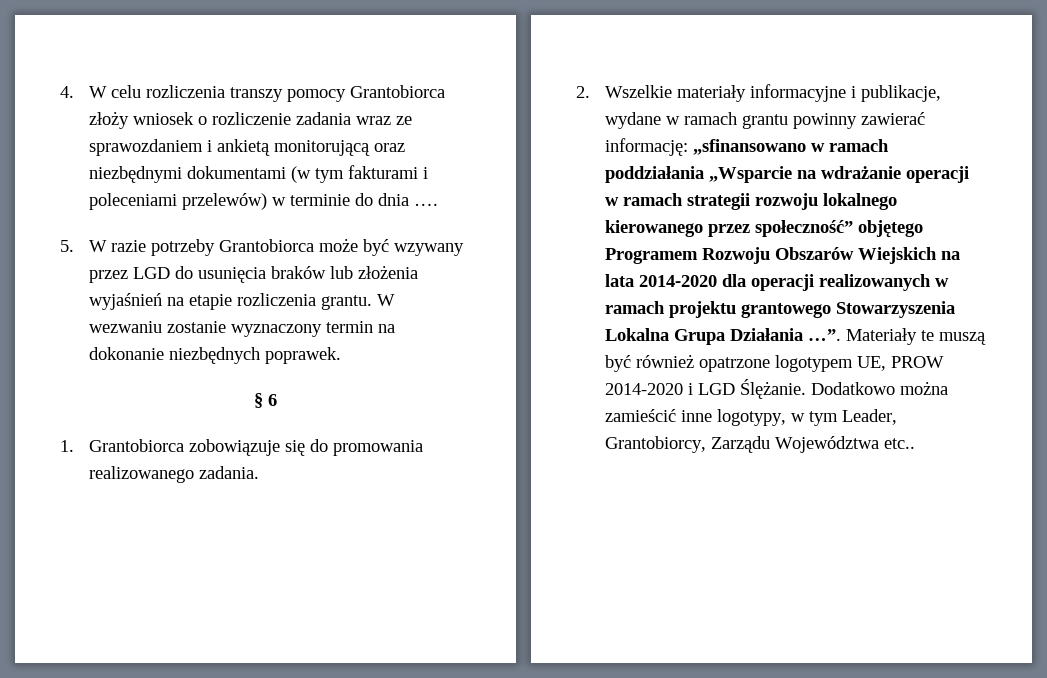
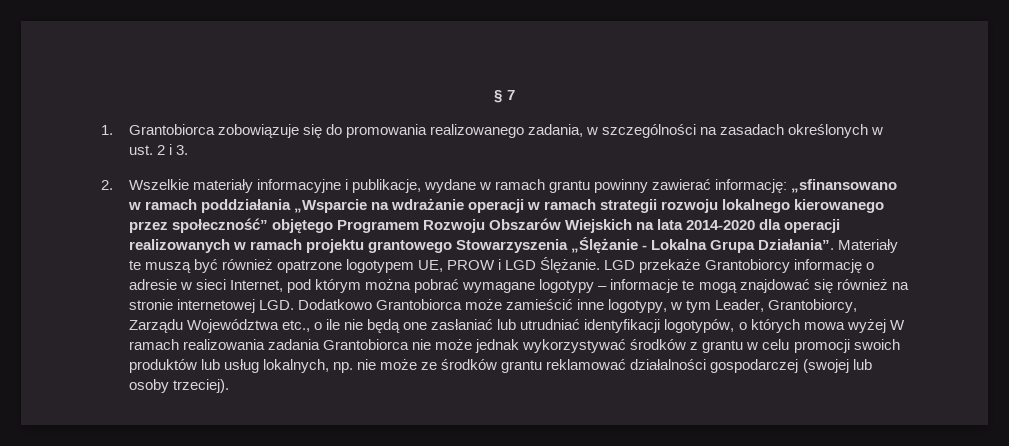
[60,85,446,102] [89,111,413,129] [89,139,406,156] [89,165,429,183] [89,193,439,210] [60,238,465,256] [89,265,419,283] [89,293,396,310] [89,321,396,337] [89,347,342,364] [254,393,277,408] 4. W celu rozliczenia transzy pomocy Grantobiorca złoży wniosek o rozliczenie zadania wraz ze sprawozdaniem i ankietą monitorującą oraz niezbędnymi dokumentami (w tym fakturami i poleceniami przelewów) w terminie do dnia …. // 5. W razie potrzeby Grantobiorca może być wzywany przez LGD do usunięcia braków lub złożenia wyjaśnień na etapie rozliczenia grantu. W wezwaniu zostanie wyznaczony termin na dokonanie niezbędnych poprawek. // § 6 -> [494,90,515,103] § 7
[199,466,260,479] zadania. -> [528,124,884,138] [128,144,189,155] zadania, w szczególności na zasadach określonych w ust. 2 i 3.
[605,328,842,345] Lokalna Grupa Działania …”. -> [571,237,835,254] „Ślężanie - Lokalna Grupa Działania”.
[605,383,684,395] 2014-2020 -> (496, 265) none
[811,381,949,395] Dodatkowo można -> [604,259,874,273] [128,279,909,293] [128,299,503,313] LGD przekaże Grantobiorcy informację o adresie w sieci Internet, pod którym można pobrać wymagane logotypy – informacje te mogą znajdować się również na stronie internetowej LGD. Dodatkowo Grantobiorca może
[884,438,916,449] etc.. -> [281,319,905,333] [128,339,900,353] [128,359,872,373] [128,379,229,393] etc., o ile nie będą one zasłaniać lub utrudniać identyfikacji logotypów, o których mowa wyżej W ramach realizowania zadania Grantobiorca nie może jednak wykorzystywać środków z grantu w celu promocji swoich produktów lub usług lokalnych, np. nie może ze środków grantu reklamować działalności gospodarczej (swojej lub osoby trzeciej).

